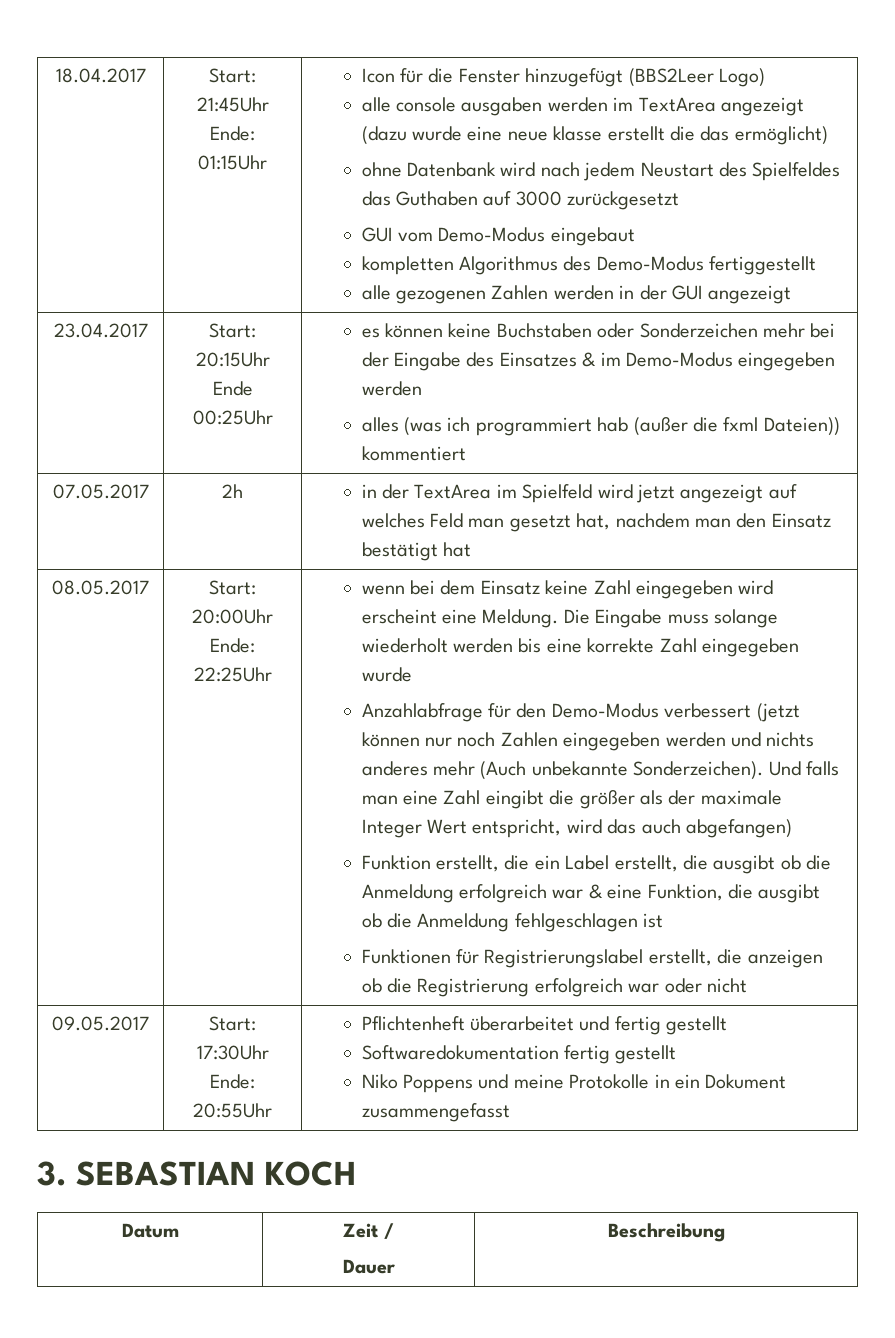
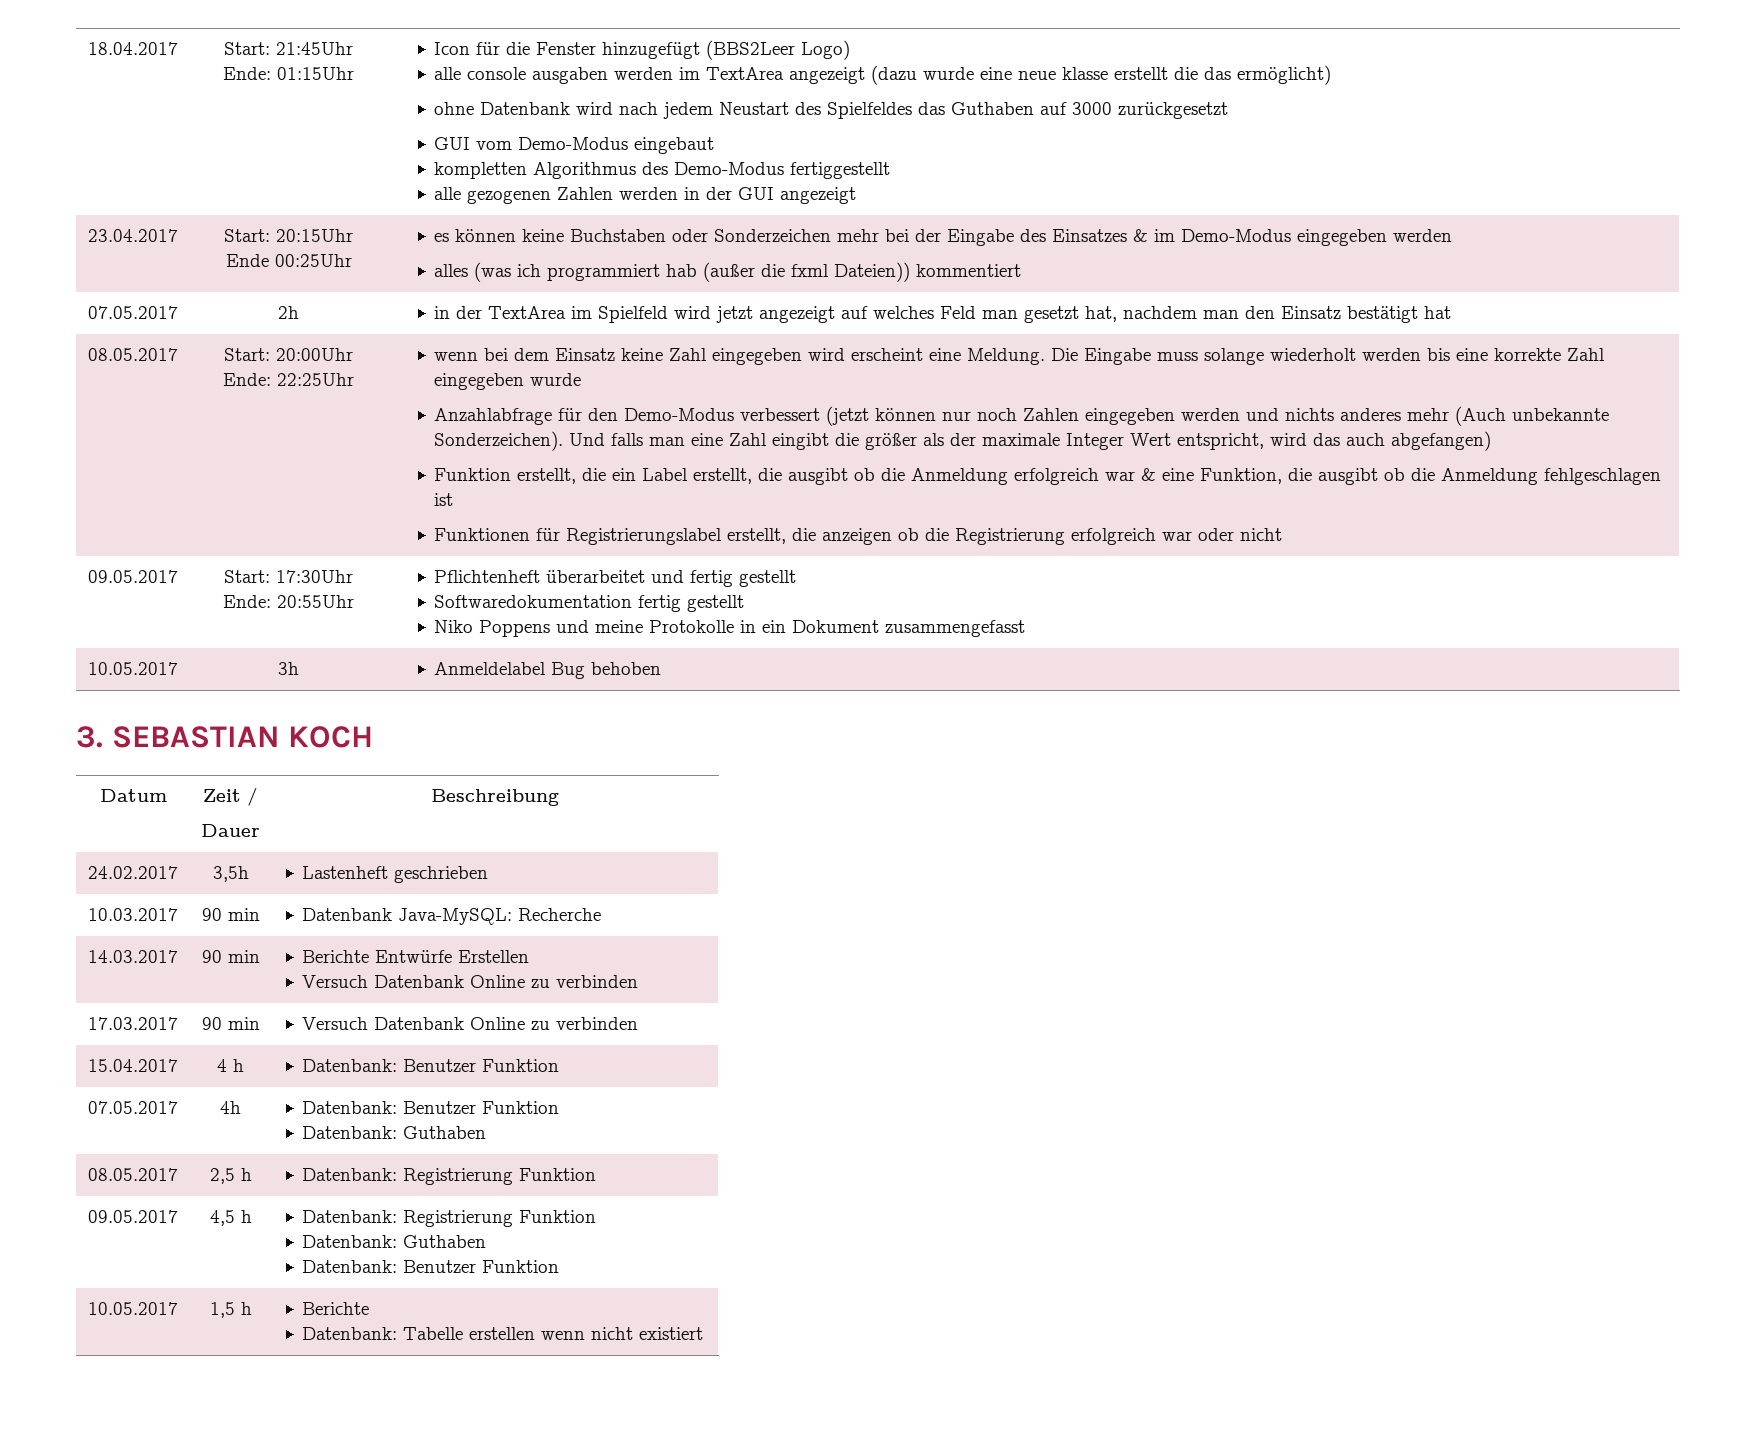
(510, 1112) none -> [88,662,178,675] [278,662,299,675] [434,662,662,679] // 10.05.2017 | 3h | Anmeldelabel Bug behoben
(725, 1232) none -> [88,866,178,879] [212,866,249,882] [302,866,489,883] [88,908,178,921] [201,908,260,921] [302,908,602,925] [88,950,178,963] [201,950,260,963] [302,950,530,963] [302,975,639,988] [88,1017,178,1030] [201,1017,260,1030] [302,1017,639,1030] [88,1059,178,1072] [217,1059,244,1072] [302,1059,560,1072] [88,1101,178,1114] [220,1101,241,1114] [302,1101,560,1114] [302,1126,487,1139] [88,1168,178,1181] [209,1168,252,1184] [302,1168,597,1185] [88,1210,178,1223] [209,1210,252,1226] [302,1210,597,1227] [302,1235,487,1248] [302,1260,560,1273] [88,1302,178,1315] [209,1302,252,1318] [302,1302,370,1315] [302,1327,704,1340] // 24.02.2017 | 3,5h | Lastenheft geschrieben // 10.03.2017 | 90 min | Datenbank Java-MySQL: Recherche // 14.03.2017 | 90 min | Berichte Entwürfe Erstellen // Versuch Datenbank Online zu verbinden // 17.03.2017 | 90 min | Versuch Datenbank Online zu verbinden // 15.04.2017 | 4 h | Datenbank: Benutzer Funktion // 07.05.2017 | 4h | Datenbank: Benutzer Funktion // Datenbank: Guthaben // 08.05.2017 | 2,5 h | Datenbank: Registrierung Funktion // 09.05.2017 | 4,5 h | Datenbank: Registrierung Funktion // Datenbank: Guthaben // Datenbank: Benutzer Funktion // 10.05.2017 | 1,5 h | Berichte // Datenbank: Tabelle erstellen wenn nicht existiert

